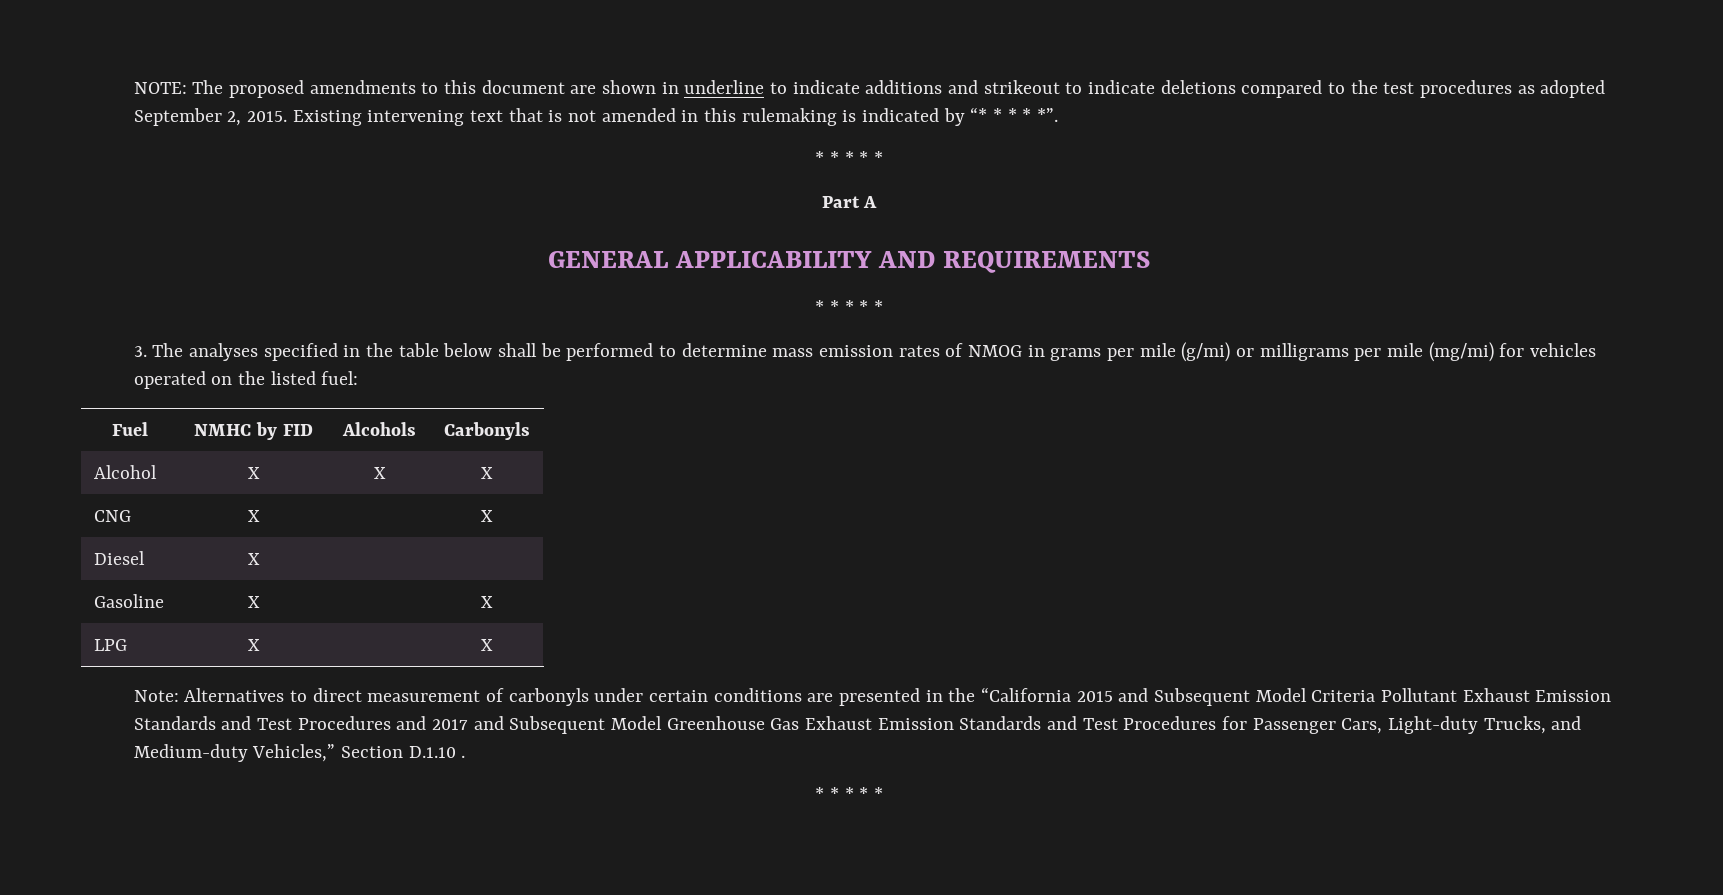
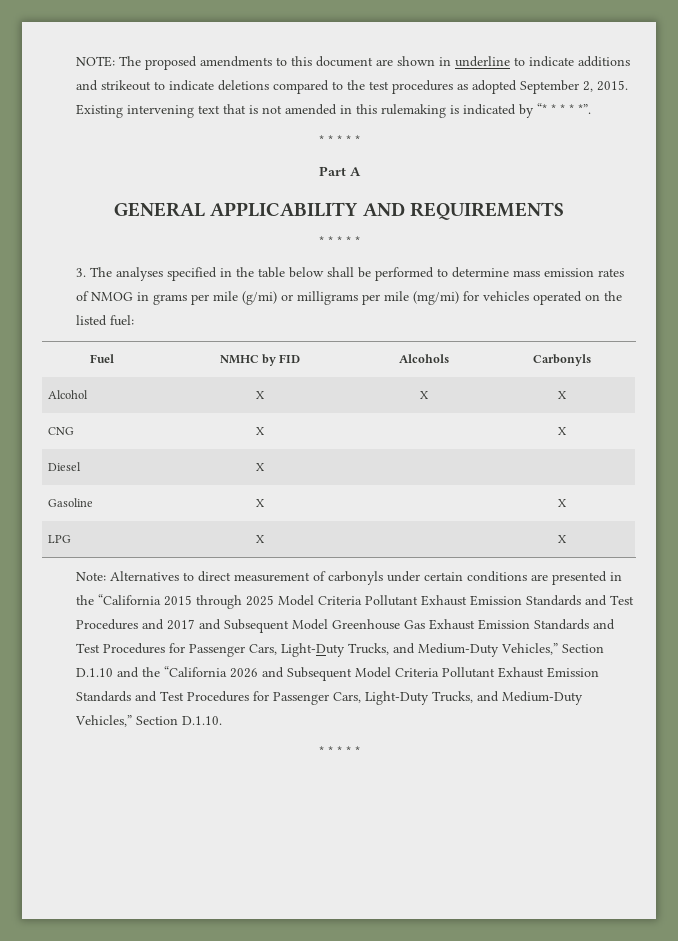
[1118,688,1250,706] and Subsequent -> [196,595,275,609] through 2025
[1387,716,1582,734] [133,744,248,762] Light-duty Trucks, and Medium-duty -> [281,643,500,657] Light-Duty Trucks, and Medium-Duty
[461,755,466,758] . -> [117,666,600,681] [76,691,584,705] [75,715,223,727] and the “California 2026 and Subsequent Model Criteria Pollutant Exhaust Emission Standards and Test Procedures for Passenger Cars, Light-Duty Trucks, and Medium-Duty Vehicles,” Section D.1.10.

